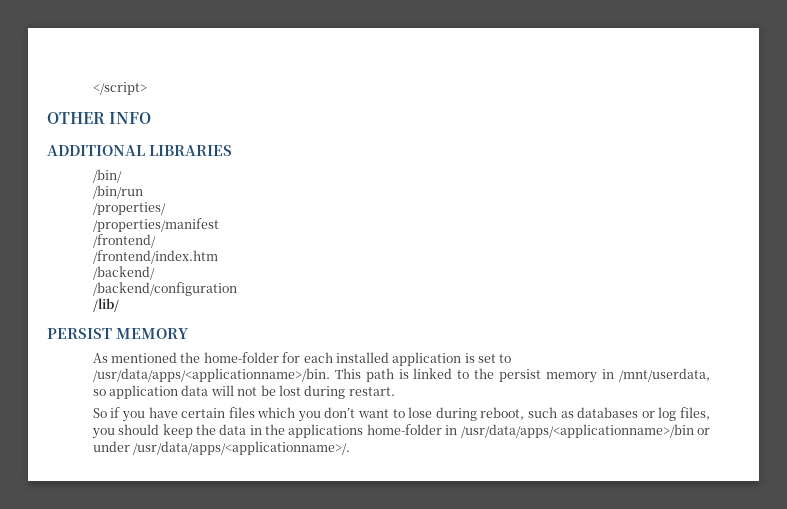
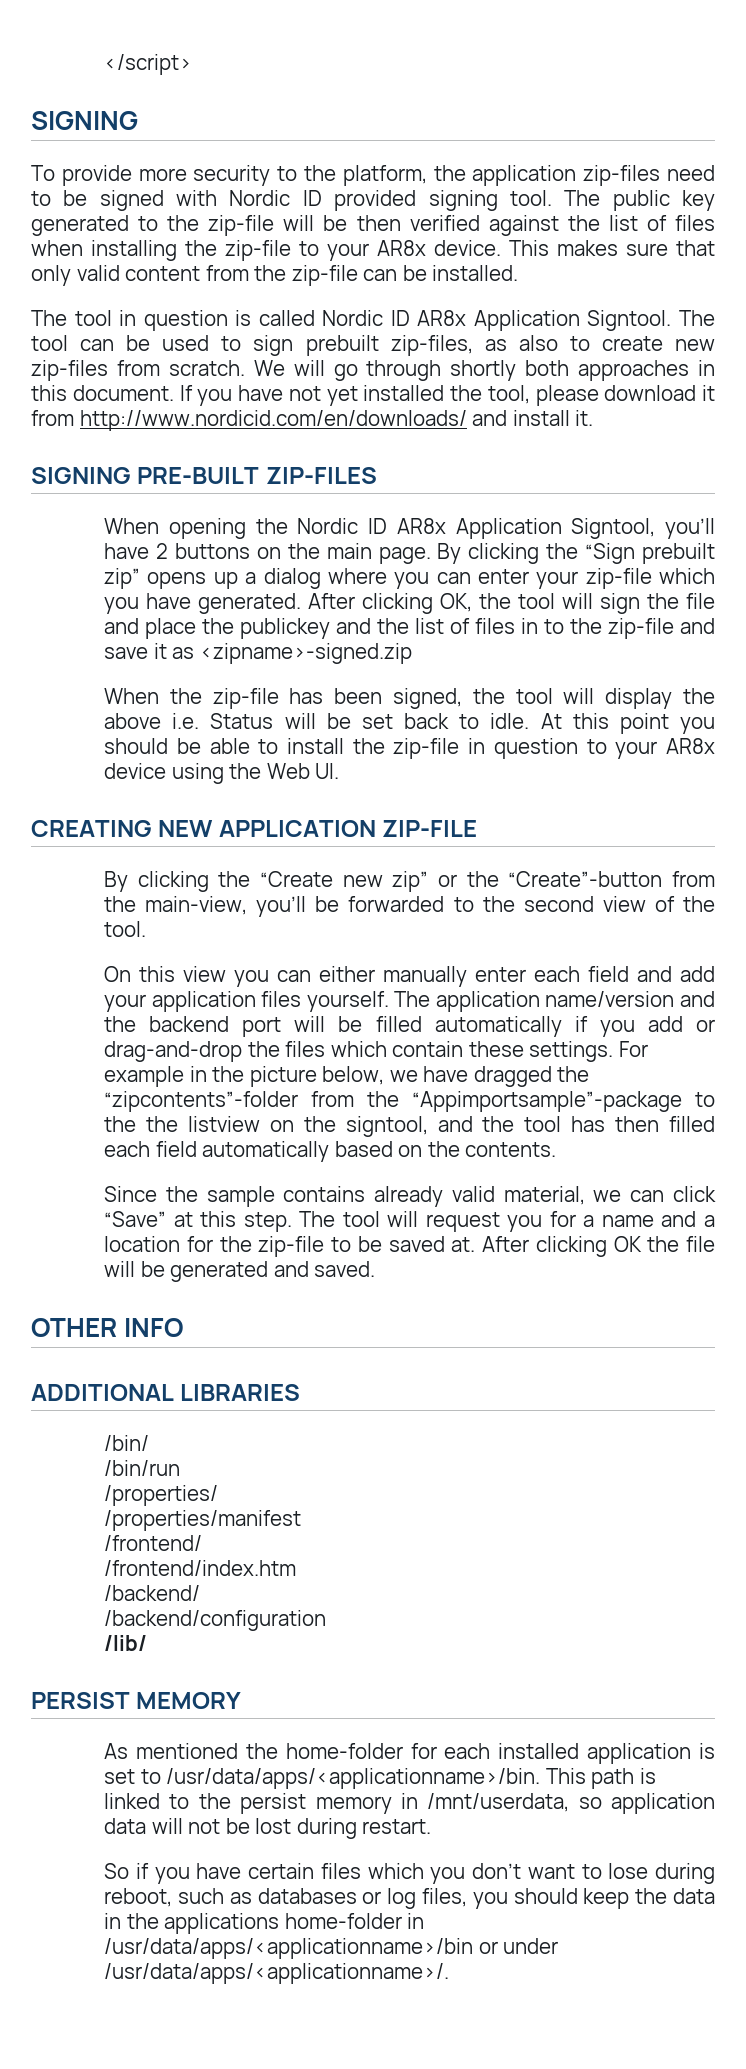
(147, 88) none -> [31,111,138,130] [31,165,715,186] [31,190,716,211] [31,215,716,236] [31,240,715,261] [31,265,519,286] [31,310,715,331] [31,335,716,356] [31,360,715,381] [31,385,715,406] [31,410,594,431] [31,467,377,484] [104,518,716,539] [104,543,715,564] [104,568,715,589] [104,593,715,614] [104,618,716,639] [104,643,412,664] [104,688,716,709] [104,713,716,734] [104,738,715,759] [104,763,340,784] [31,820,478,837] [104,871,715,892] [104,896,716,917] [104,921,147,937] [104,966,715,987] [104,991,716,1012] [104,1016,716,1037] [104,1041,648,1062] [104,1066,590,1087] [104,1091,715,1112] [104,1116,715,1137] [104,1141,557,1162] [104,1186,717,1207] [104,1211,715,1232] [104,1236,715,1257] [104,1261,376,1282] // SIGNING // To provide more security to the platform, the application zip-files need to be signed with Nordic ID provided signing tool. The public key generated to the zip-file will be then verified against the list of files when installing the zip-file to your AR8x device. This makes sure that only valid content from the zip-file can be installed. // The tool in question is called Nordic ID AR8x Application Signtool. The tool can be used to sign prebuilt zip-files, as also to create new zip-files from scratch. We will go through shortly both approaches in this document. If you have not yet installed the tool, please download it from http://www.nordicid.com/en/downloads/ and install it. // SIGNING PRE-BUILT ZIP-FILES // When opening the Nordic ID AR8x Application Signtool, you’ll have 2 buttons on the main page. By clicking the “Sign prebuilt zip” opens up a dialog where you can enter your zip-file which you have generated. After clicking OK, the tool will sign the file and place the publickey and the list of files in to the zip-file and save it as <zipname>-signed.zip // When the zip-file has been signed, the tool will display the above i.e. Status will be set back to idle. At this point you should be able to install the zip-file in question to your AR8x device using the Web UI. // CREATING NEW APPLICATION ZIP-FILE // By clicking the “Create new zip” or the “Create”-button from the main-view, you’ll be forwarded to the second view of the tool. // On this view you can either manually enter each field and add your application files yourself. The application name/version and the backend port will be filled automatically if you add or drag-and-drop the files which contain these settings. For example in the picture below, we have dragged the “zipcontents”-folder from the “Appimportsample”-package to the the listview on the signtool, and the tool has then filled each field automatically based on the contents. // Since the sample contains already valid material, we can click “Save” at this step. The tool will request you for a name and a location for the zip-file to be saved at. After clicking OK the file will be generated and saved.

